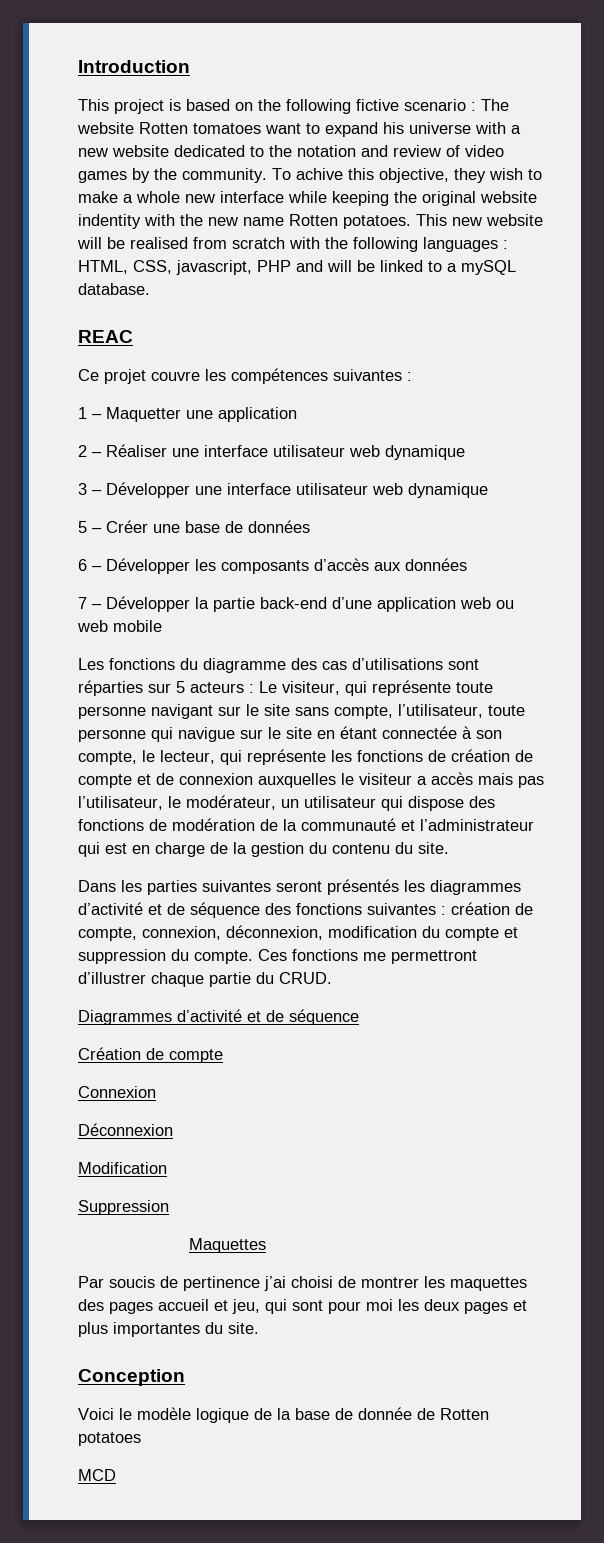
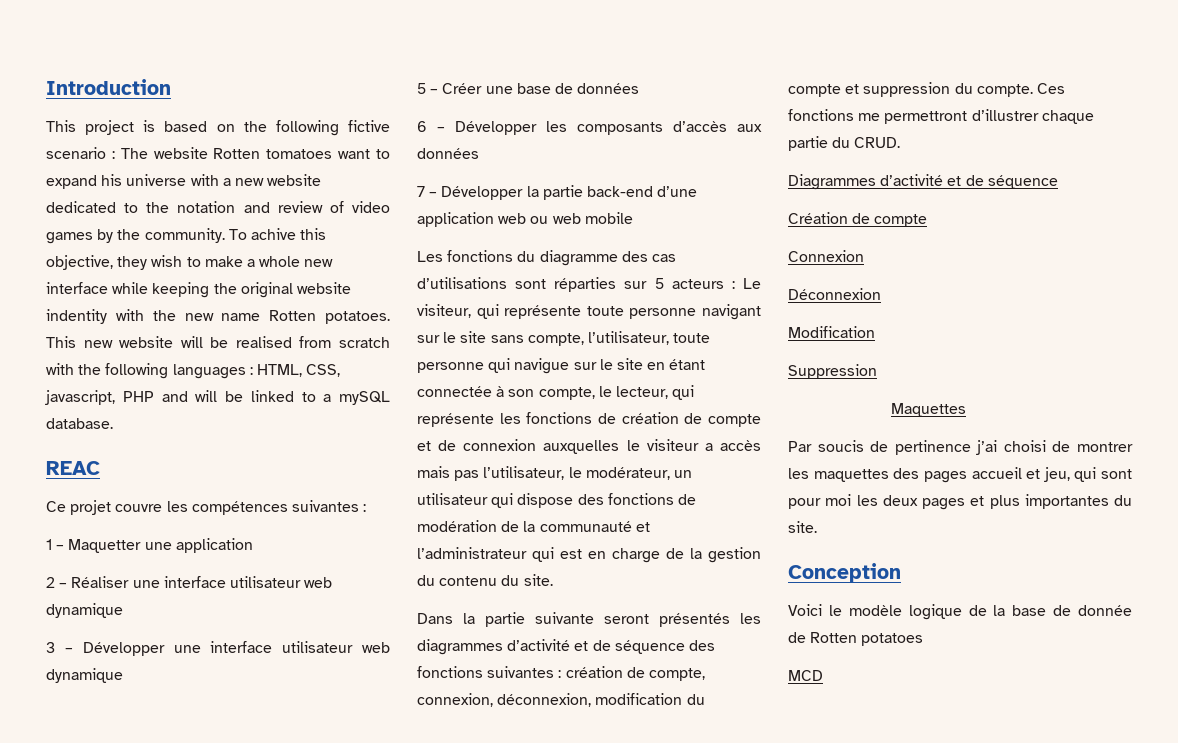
[121,880,271,895] les parties suivantes -> [463,612,594,627] la partie suivante

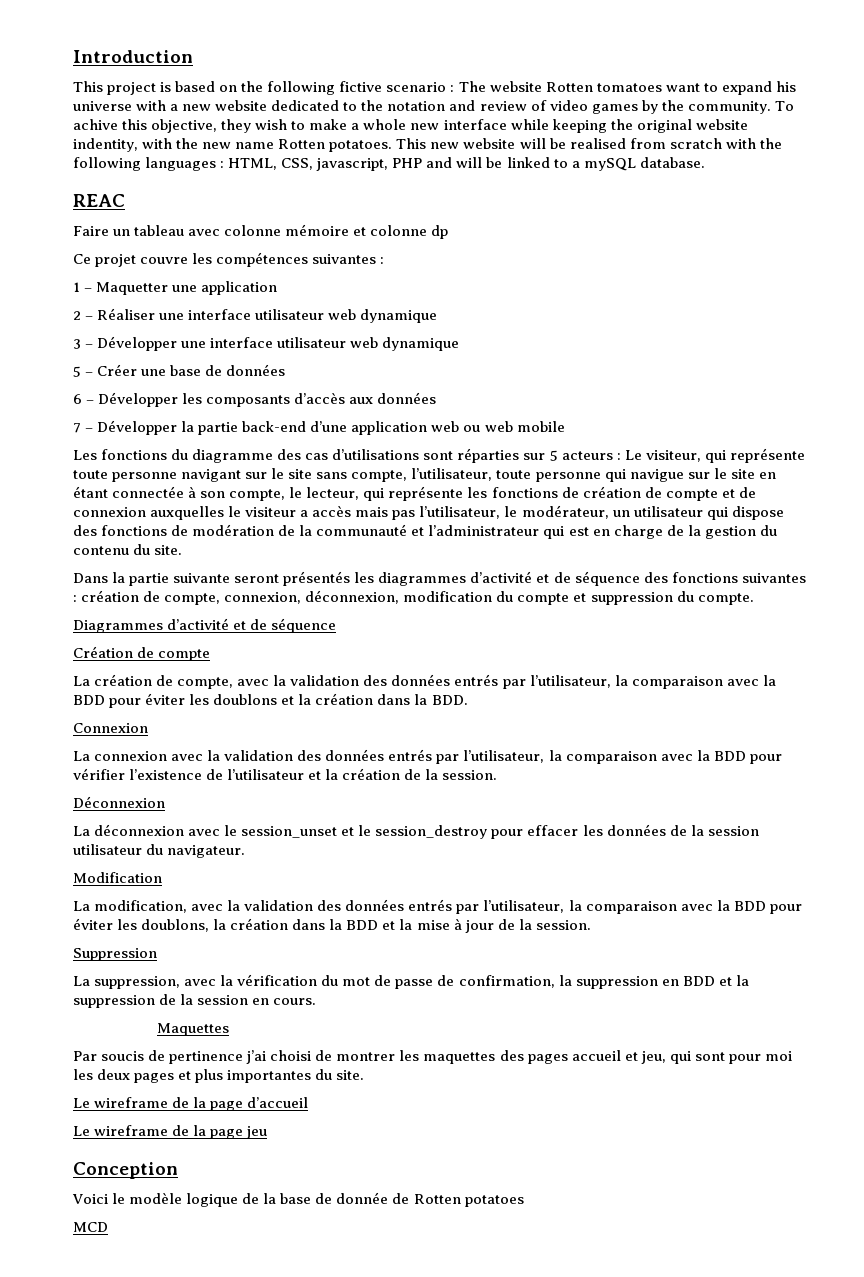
[46,309,107,324] indentity -> [73,138,138,152] indentity,
(100, 468) none -> [73,224,449,239] // Faire un tableau avec colonne mémoire et colonne dp
[1036,83,1065,94] [788,109,1094,124] [788,136,901,151] Ces fonctions me permettront d’illustrer chaque partie du CRUD. -> (754, 599) none
[788,250,864,262] [788,288,881,300] [788,326,875,338] [788,364,877,379] Connexion // Déconnexion // Modification // Suppression -> [73,674,776,689] [73,693,468,708] [73,723,148,733] [73,749,782,764] [73,768,498,780] [73,796,165,808] [73,824,759,839] [73,844,246,858] [73,872,162,883] [73,899,802,914] [73,918,591,933] [73,948,157,961] [73,974,749,989] [73,994,317,1008] La création de compte, avec la validation des données entrés par l’utilisateur, la comparaison avec la BDD pour éviter les doublons et la création dans la BDD. // Connexion // La connexion avec la validation des données entrés par l’utilisateur, la comparaison avec la BDD pour vérifier l’existence de l’utilisateur et la création de la session. // Déconnexion // La déconnexion avec le session_unset et le session_destroy pour effacer les données de la session utilisateur du navigateur. // Modification // La modification, avec la validation des données entrés par l’utilisateur, la comparaison avec la BDD pour éviter les doublons, la création dans la BDD et la mise à jour de la session. // Suppression // La suppression, avec la vérification du mot de passe de confirmation, la suppression en BDD et la suppression de la session en cours.
(817, 527) none -> [73,1097,309,1111] [73,1125,268,1139] // Le wireframe de la page d’accueil // Le wireframe de la page jeu

